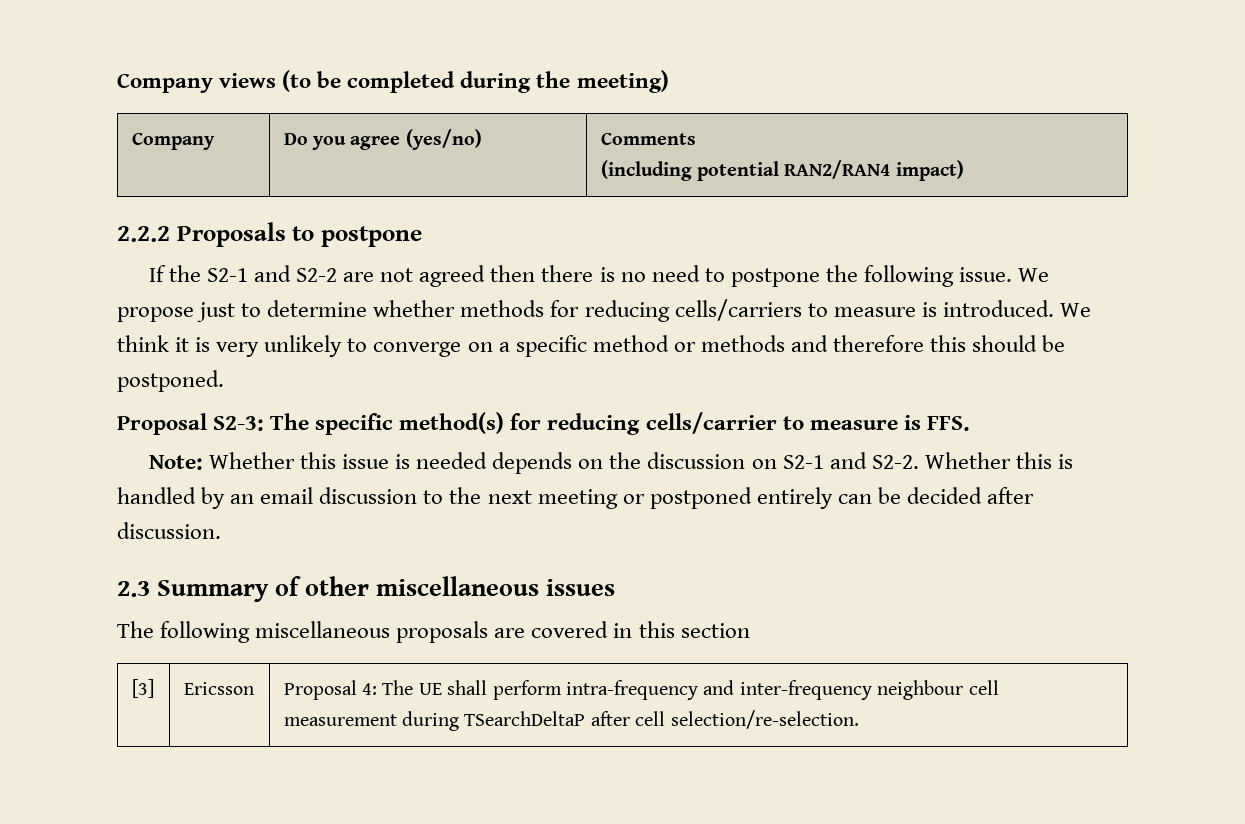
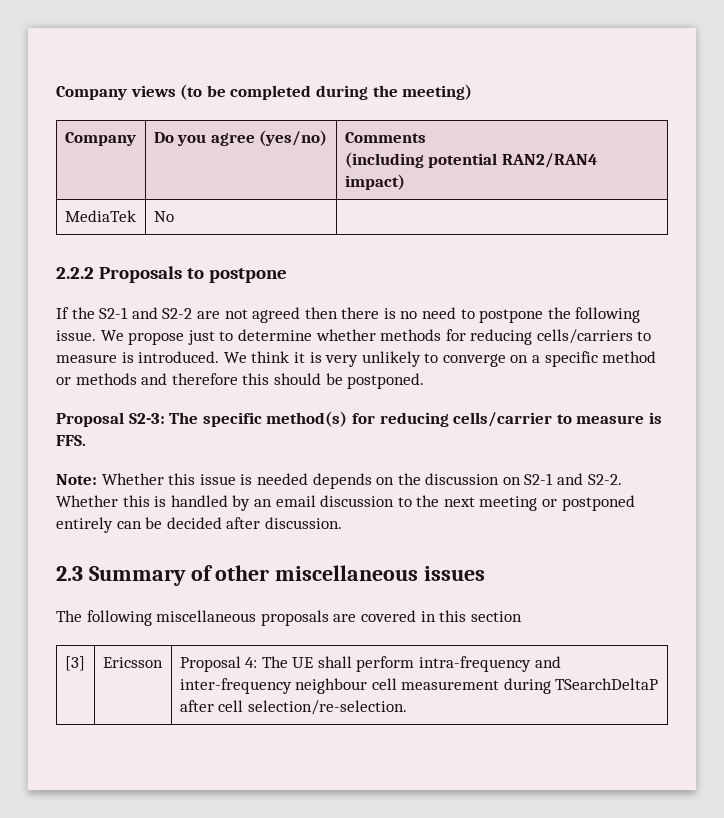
(964, 170) none -> [64,210,136,222] [153,211,174,222] // MediaTek | No |

